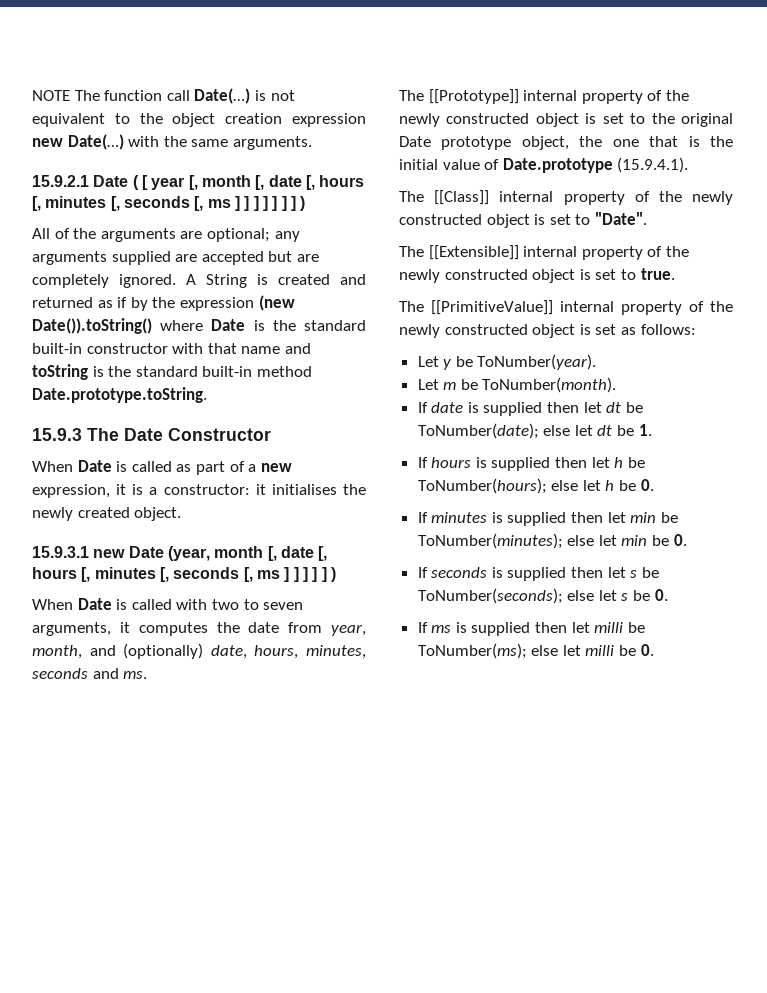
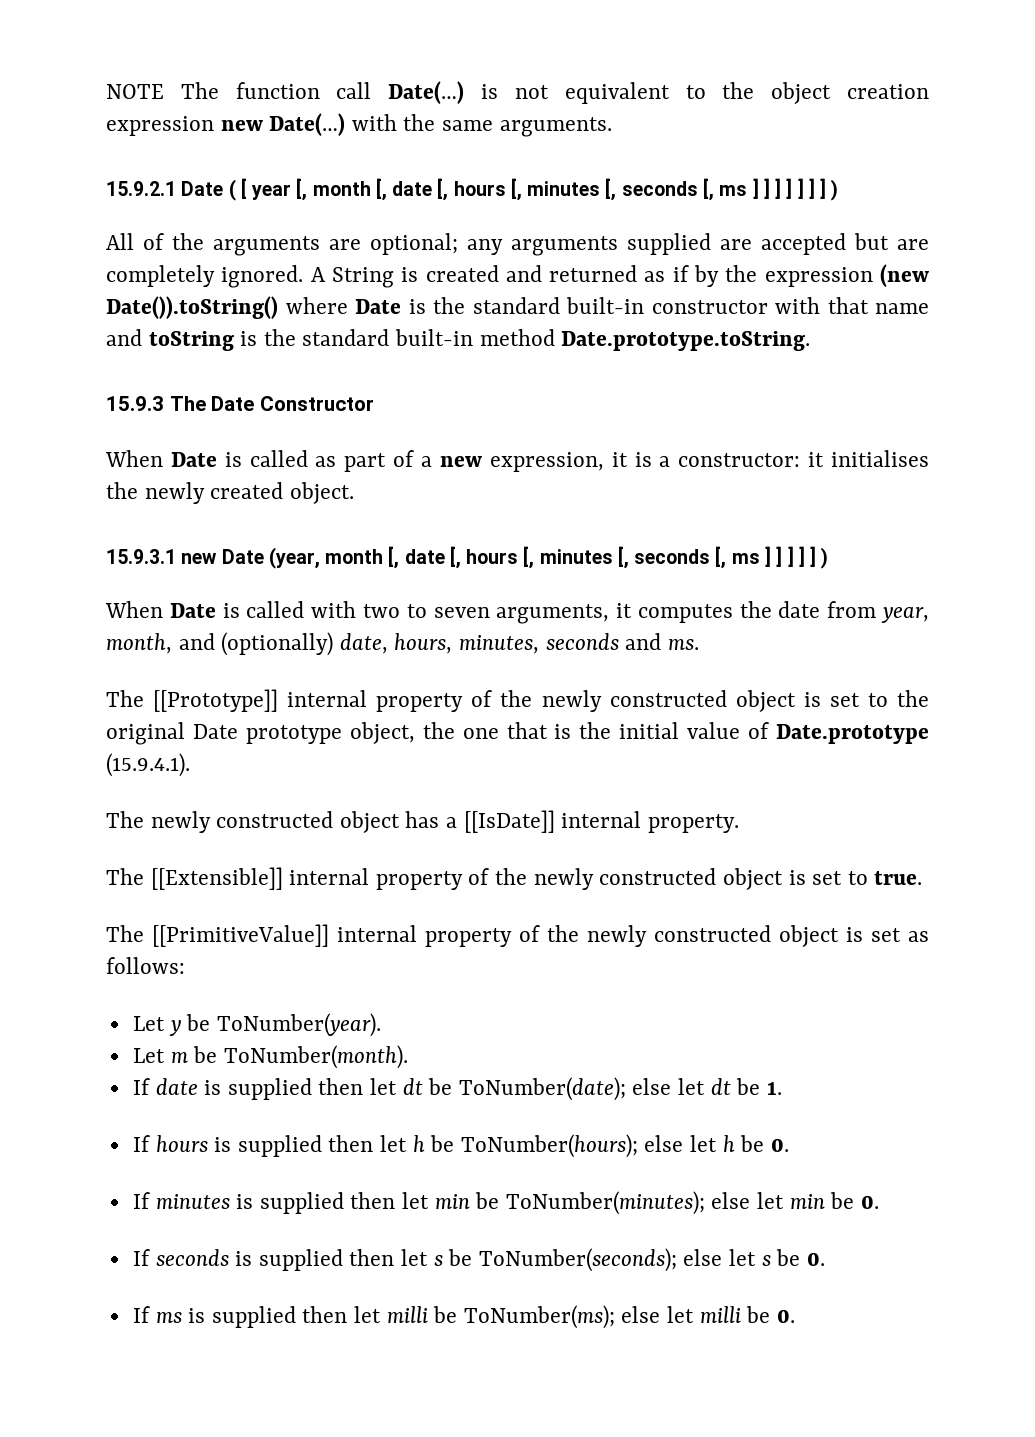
[434,190,733,205] [399,212,647,228] [[Class]] internal property of the newly constructed object is set to "Date". -> [150,810,739,833] newly constructed object has a [[IsDate]] internal property.

